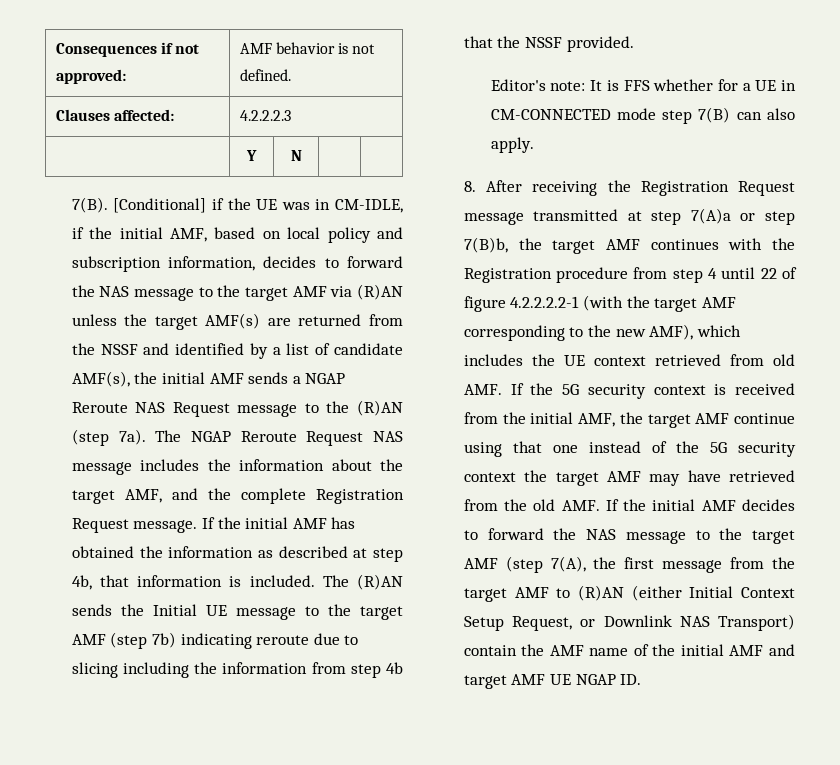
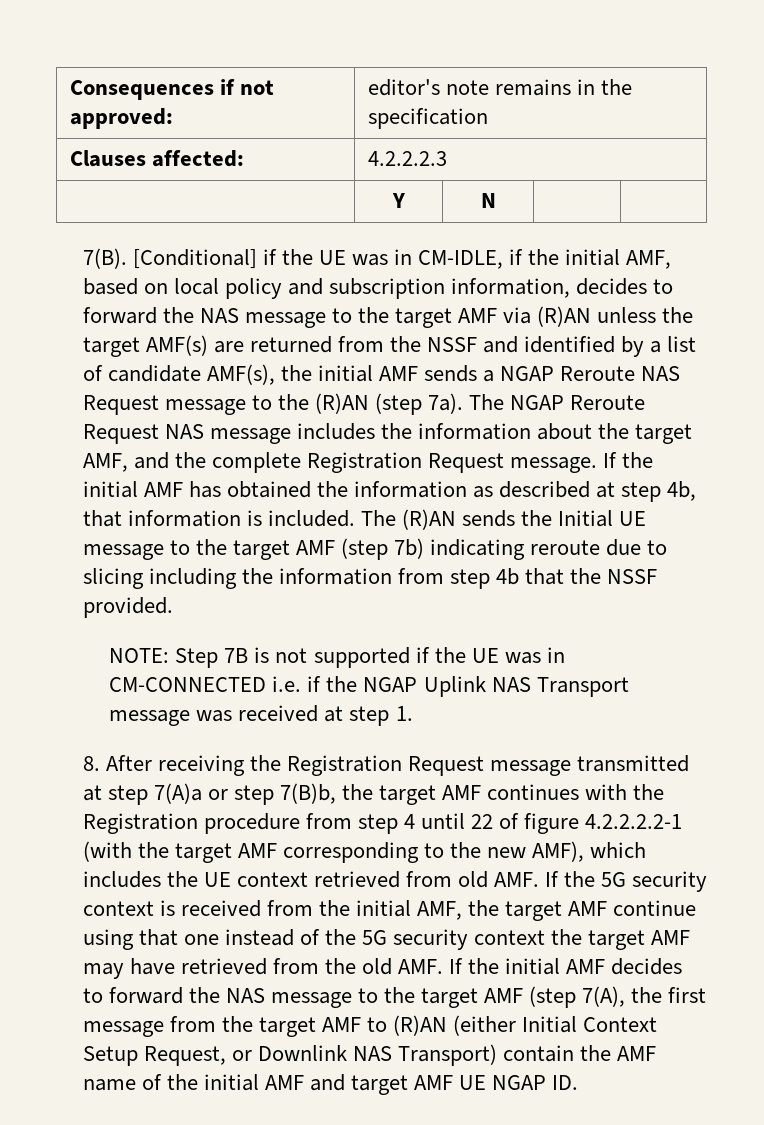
[239,42,376,54] [239,69,291,81] AMF behavior is not defined. -> [367,79,632,96] [367,108,488,129] editor's note remains in the specification
[490,79,796,91] [490,107,795,124] [490,137,534,153] Editor's note: It is FFS whether for a UE in CM-CONNECTED mode step 7(B) can also apply. -> [109,647,565,668] [109,676,629,697] [109,705,413,726] NOTE: Step 7B is not supported if the UE was in CM-CONNECTED i.e. if the NGAP Uplink NAS Transport message was received at step 1.

